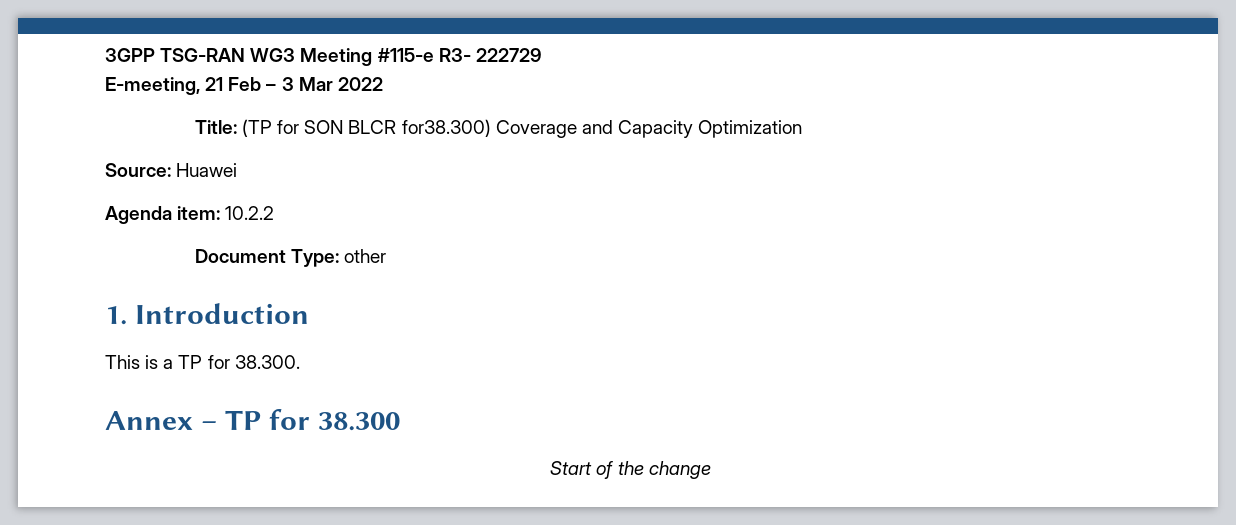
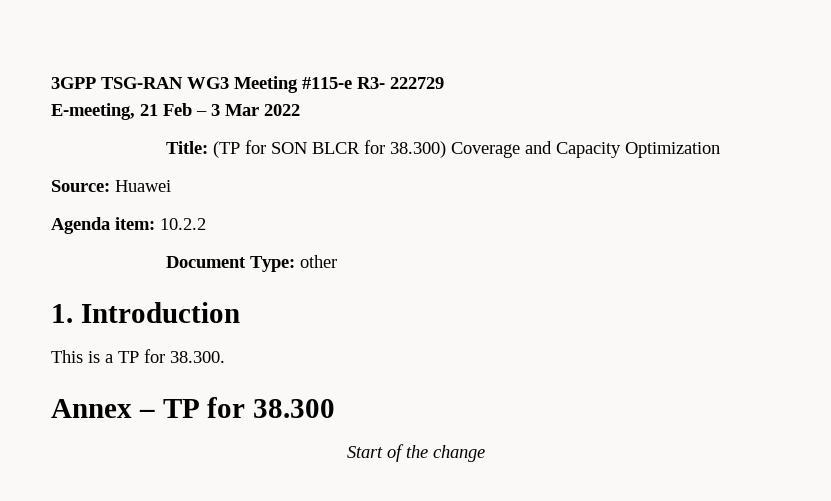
[401,119,491,137] for38.300) -> [363,140,446,158] for 38.300)

